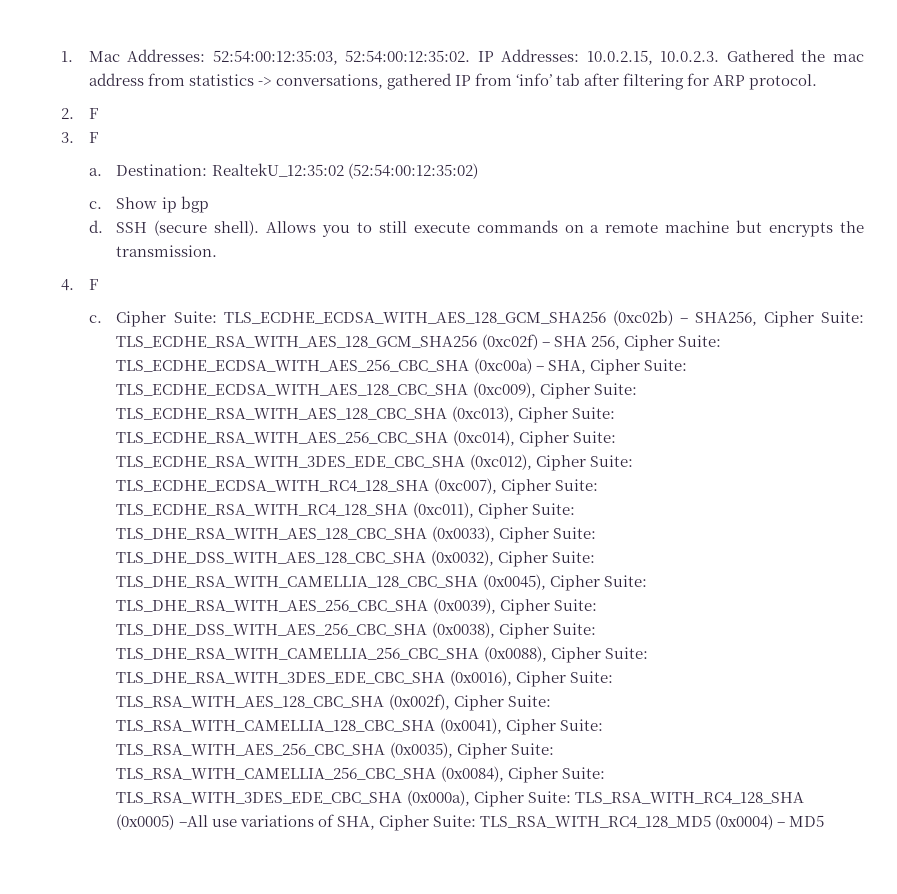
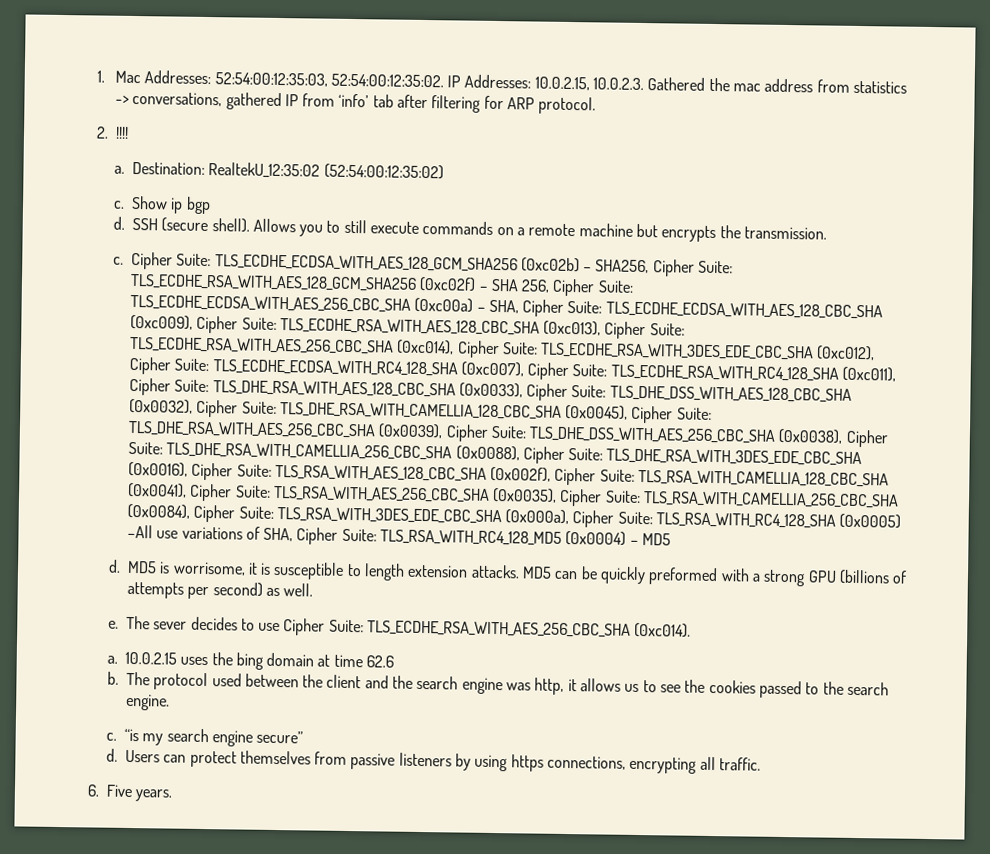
[88,108,98,119] [60,132,98,143] F // 3. F -> [114,126,129,139] !!!!
[60,279,98,291] // 4. F -> (828, 233) none
(825, 821) none -> [107,559,908,587] [126,581,314,600] [107,615,692,638] [106,651,395,670] [106,671,889,699] [125,693,170,711] [105,728,304,747] [105,748,762,774] [86,784,173,802] // d. MD5 is worrisome, it is susceptible to length extension attacks. MD5 can be quickly preformed with a strong GPU (billions of attempts per second) as well. // e. The sever decides to use Cipher Suite: TLS_ECDHE_RSA_WITH_AES_256_CBC_SHA (0xc014). // a. 10.0.2.15 uses the bing domain at time 62.6 // b. The protocol used between the client and the search engine was http, it allows us to see the cookies passed to the search engine. // c. “is my search engine secure” // d. Users can protect themselves from passive listeners by using https connections, encrypting all traffic. // 6. Five years.

